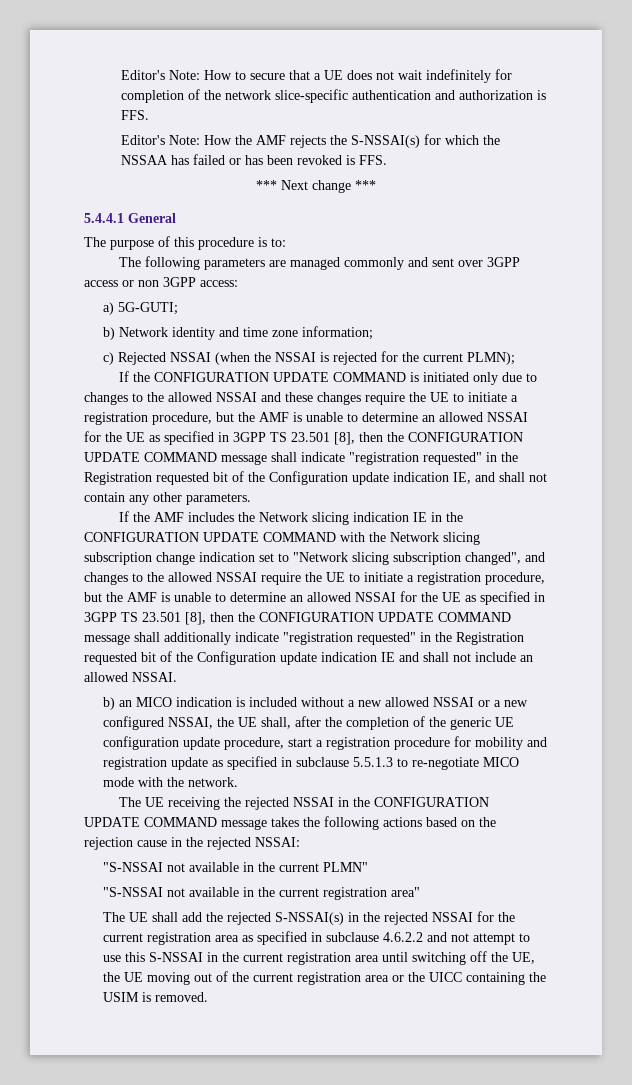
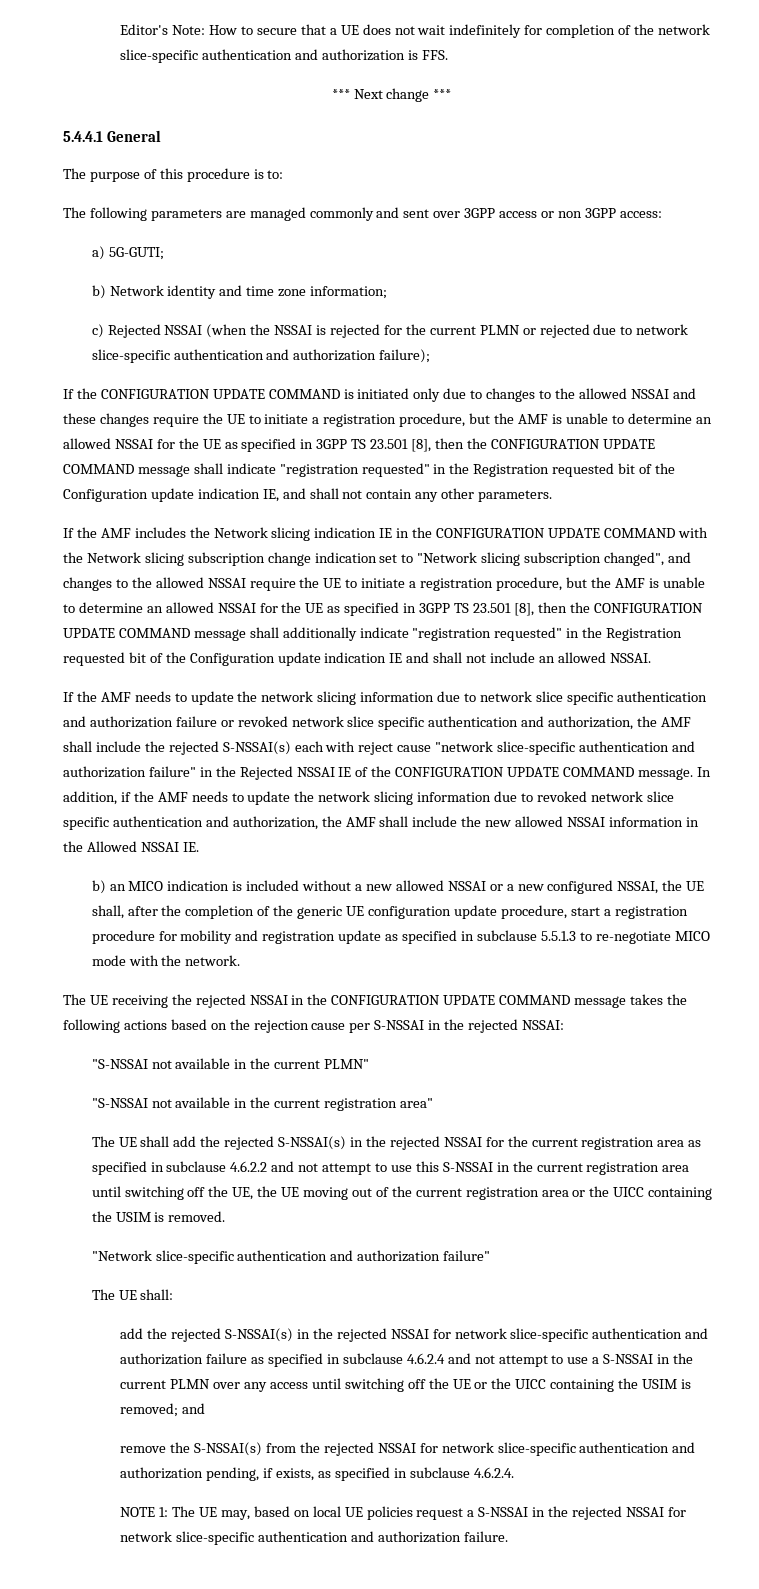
[121,134,501,148] [121,154,388,165] // Editor's Note: How the AMF rejects the S-NSSAI(s) for which the NSSAA has failed or has been revoked is FFS. -> (448, 55) none
[466,352,515,365] PLMN); -> [479,324,689,338] [91,349,431,363] PLMN or rejected due to network slice-specific authentication and authorization failure);
(177, 677) none -> [63,691,707,705] [63,716,691,730] [63,741,695,755] [63,766,711,780] [63,791,674,805] [63,816,699,830] [63,841,199,852] // If the AMF needs to update the network slicing information due to network slice specific authentication and authorization failure or revoked network slice specific authentication and authorization, the AMF shall include the rejected S-NSSAI(s) each with reject cause "network slice-specific authentication and authorization failure" in the Rejected NSSAI IE of the CONFIGURATION UPDATE COMMAND message. In addition, if the AMF needs to update the network slicing information due to revoked network slice specific authentication and authorization, the AMF shall include the new allowed NSSAI information in the Allowed NSSAI IE.
(167, 843) none -> [349,1020,425,1033] per S-NSSAI
(208, 997) none -> [91,1250,491,1264] [91,1289,174,1300] [120,1328,709,1342] [120,1353,693,1367] [120,1378,691,1392] [120,1403,206,1417] [120,1442,696,1456] [120,1467,514,1481] [120,1506,686,1520] [120,1531,508,1545] // "Network slice-specific authentication and authorization failure" // The UE shall: // add the rejected S-NSSAI(s) in the rejected NSSAI for network slice-specific authentication and authorization failure as specified in subclause 4.6.2.4 and not attempt to use a S-NSSAI in the current PLMN over any access until switching off the UE or the UICC containing the USIM is removed; and // remove the S-NSSAI(s) from the rejected NSSAI for network slice-specific authentication and authorization pending, if exists, as specified in subclause 4.6.2.4. // NOTE 1: The UE may, based on local UE policies request a S-NSSAI in the rejected NSSAI for network slice-specific authentication and authorization failure.

